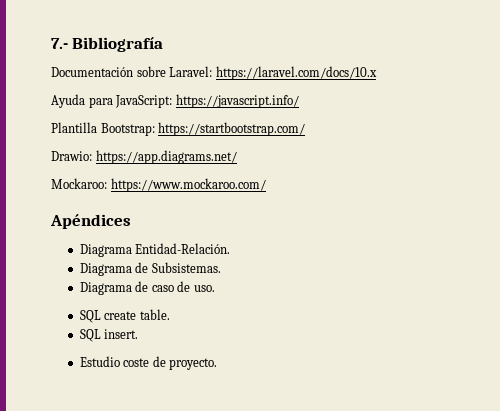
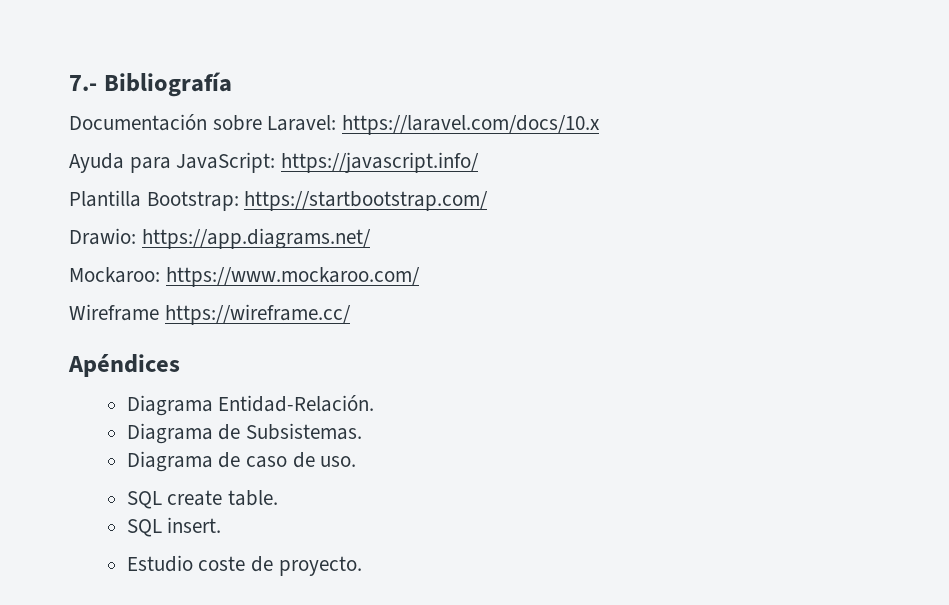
(266, 185) none -> [69,304,351,325] // Wireframe https://wireframe.cc/

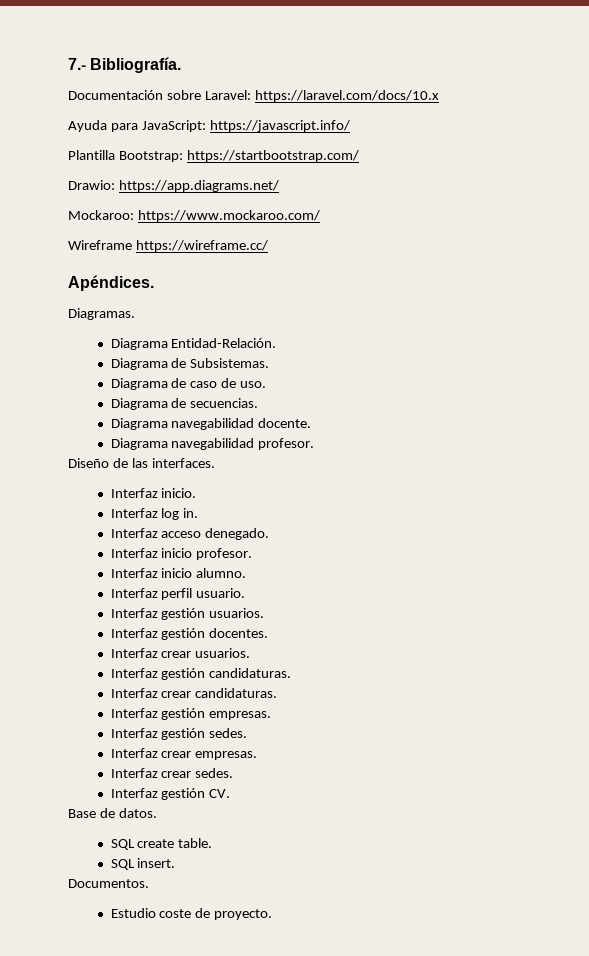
[103,72,232,97] Bibliografía -> [90,57,182,73] Bibliografía.
[68,354,180,377] Apéndices -> [68,275,154,291] [68,308,135,320] Apéndices. // Diagramas.
(357, 461) none -> [110,398,259,410] [110,418,312,430] [110,438,315,450] [68,458,215,468] [110,488,197,498] [110,508,199,520] [110,528,270,540] [110,548,253,560] [110,568,247,578] [110,588,246,600] [110,608,265,620] [110,628,269,640] [110,648,251,658] [110,668,292,680] [110,688,278,698] [110,708,272,720] [110,728,248,740] [110,748,258,760] [110,768,234,778] [110,788,231,800] [68,808,157,818] // Diagrama de secuencias. // Diagrama navegabilidad docente. // Diagrama navegabilidad profesor. // Diseño de las interfaces. // Interfaz inicio. // Interfaz log in. // Interfaz acceso denegado. // Interfaz inicio profesor. // Interfaz inicio alumno. // Interfaz perfil usuario. // Interfaz gestión usuarios. // Interfaz gestión docentes. // Interfaz crear usuarios. // Interfaz gestión candidaturas. // Interfaz crear candidaturas. // Interfaz gestión empresas. // Interfaz gestión sedes. // Interfaz crear empresas. // Interfaz crear sedes. // Interfaz gestión CV. // Base de datos.
(222, 525) none -> [68,879,149,888] // Documentos.

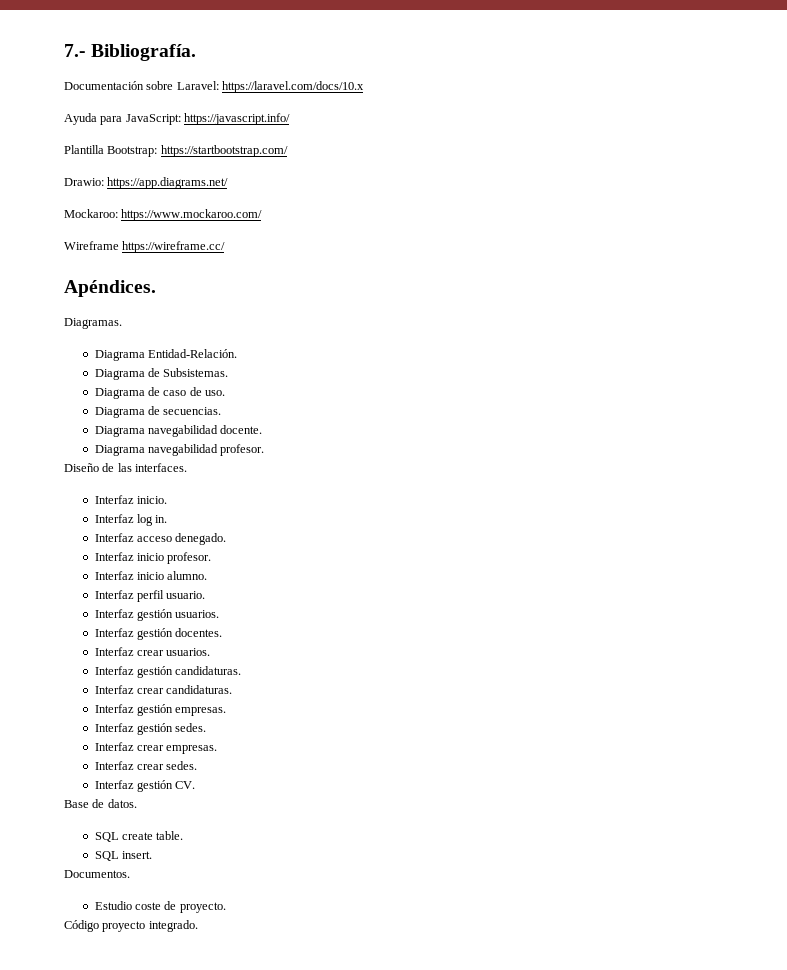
(273, 914) none -> [64,920,198,932] // Código proyecto integrado.

